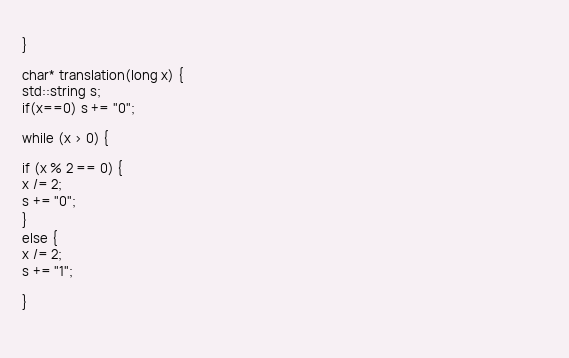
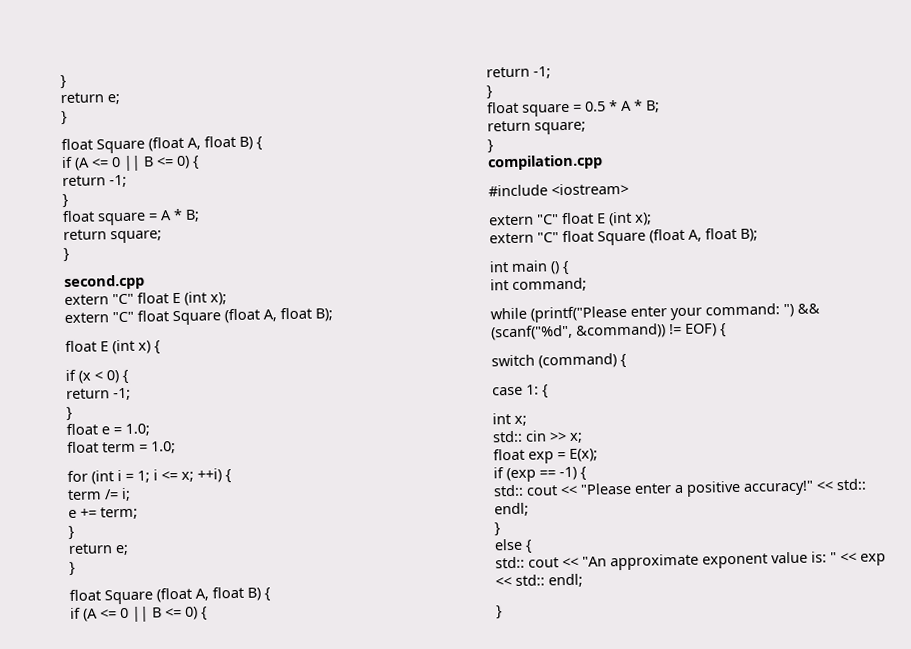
[22,37,27,53] [22,67,183,83] [22,86,101,99] [22,102,135,116] [22,132,100,146] } // char* translation(long x) { // std::string s; // if(x==0) s += "0"; // while (x > 0) -> [60,74,67,90] [60,92,120,105] [61,110,68,126] [61,135,263,154] [61,155,200,171] [62,174,127,188] [62,193,69,209] [62,208,200,226] [63,229,162,244] [63,247,70,263] [64,274,145,291] [64,291,227,306] [64,307,333,326] [65,339,151,355] } // return e; // } // float Square (float A, float B) { // if (A <= 0 || B <= 0) { // return -1; // } // float square = A * B; // return square; // } // second.cpp // extern "C" float E (int x); // extern "C" float Square (float A, float B); // float E (int x)
[50,160,123,176] [22,179,63,191] [22,196,77,208] [22,212,27,228] [22,230,57,246] [22,249,63,261] [22,266,74,278] % 2 == 0) { // x /= 2; // s += "0"; // } // else { // x /= 2; // s += "1"; -> [94,369,130,384] [66,387,131,401] [66,406,73,422] [66,423,150,436] [67,441,176,454] [67,468,232,485] [67,487,131,502] [68,506,138,520] [68,525,75,540] [68,543,129,556] [69,561,76,576] [69,586,271,605] [70,606,208,622] [486,66,551,79] [486,85,493,100] [487,99,660,117] [487,120,586,135] [487,139,494,154] [487,154,603,171] [488,182,629,197] [489,211,652,227] [489,227,758,246] [489,260,570,276] [490,277,587,292] [490,303,820,323] [491,323,727,341] [491,353,627,369] [492,384,549,399] [492,413,527,426] [492,430,583,443] [493,448,598,464] [493,466,587,483] [493,478,867,497] [494,502,529,517] [494,522,501,537] [494,538,533,554] [495,551,886,571] [495,573,583,588] < 0) { // return -1; // } // float e = 1.0; // float term = 1.0; // for (int i = 1; i <= x; ++i) { // term /= i; // e += term; // } // return e; // } // float Square (float A, float B) { // if (A <= 0 || B <= 0) { // return -1; // } // float square = 0.5 * A * B; // return square; // } // compilation.cpp // #include <iostream> // extern "C" float E (int x); // extern "C" float Square (float A, float B); // int main () { // int command; // while (printf("Please enter your command: ") && (scanf("%d", &command)) != EOF) { // switch (command) { // case 1: { // int x; // std:: cin >> x; // float exp = E(x); // if (exp == -1) { // std:: cout << "Please enter a positive accuracy!" << std:: endl; // } // else { // std:: cout << "An approximate exponent value is: " << exp << std:: endl;

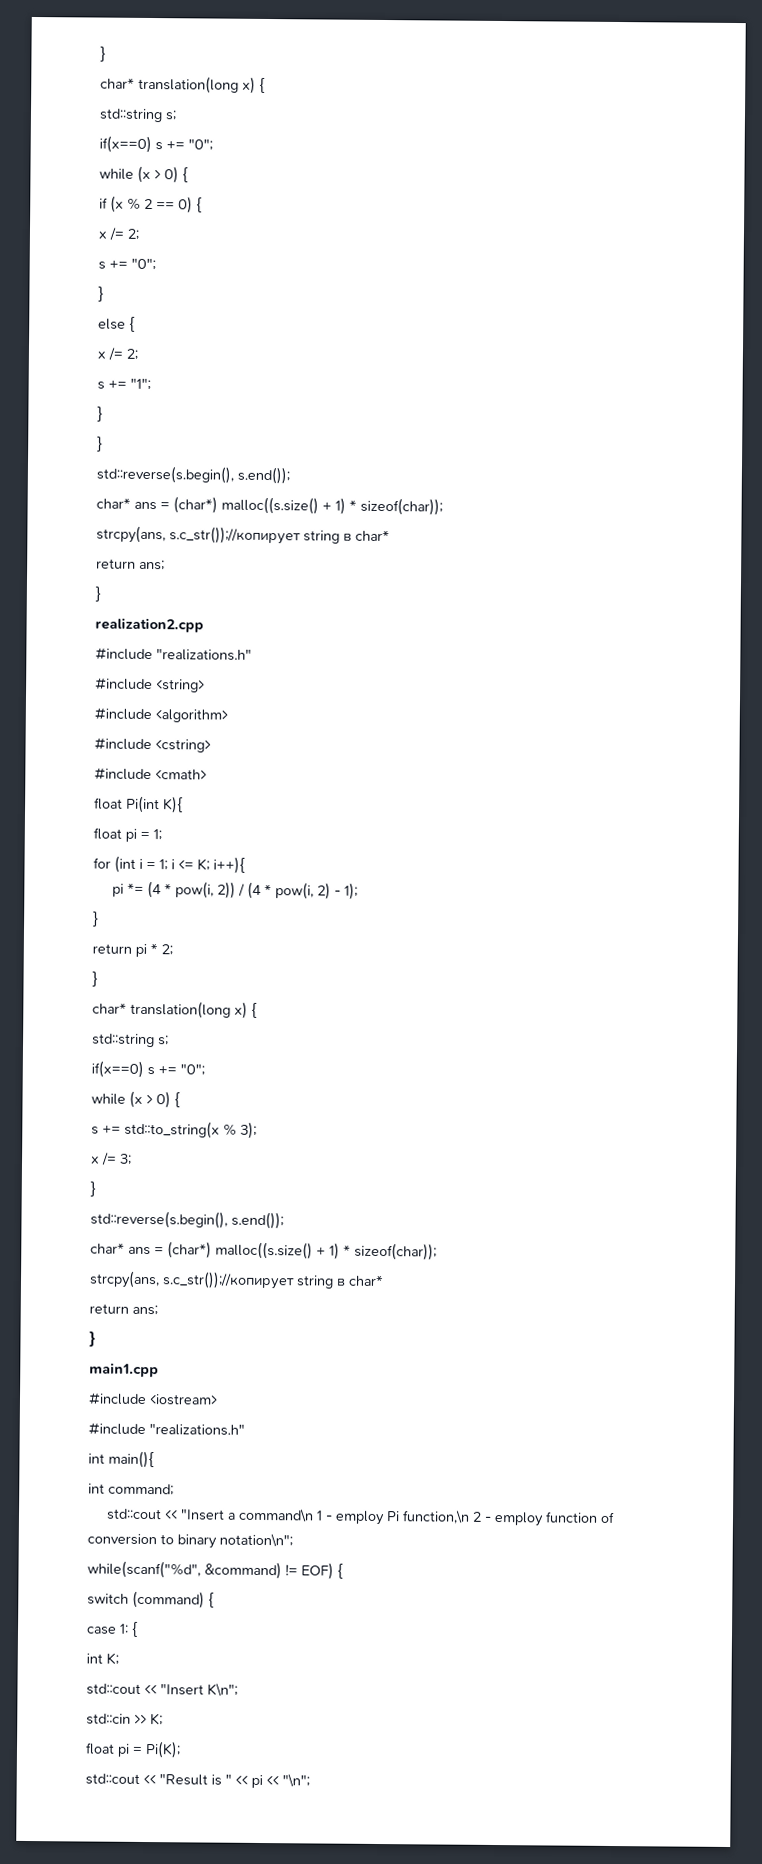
[60,74,67,90] [60,92,120,105] [61,110,68,126] [61,135,263,154] [61,155,200,171] [62,174,127,188] [62,193,69,209] [62,208,200,226] [63,229,162,244] [63,247,70,263] [64,274,145,291] [64,291,227,306] [64,307,333,326] [65,339,151,355] } // return e; // } // float Square (float A, float B) { // if (A <= 0 || B <= 0) { // return -1; // } // float square = A * B; // return square; // } // second.cpp // extern "C" float E (int x); // extern "C" float Square (float A, float B); // float E (int x) -> [100,46,106,62] [100,75,266,94] [99,108,177,123] [99,135,213,154] [99,165,179,184] } // char* translation(long x) { // std::string s; // if(x==0) s += "0"; // while (x > 0)
[94,369,130,384] [66,387,131,401] [66,406,73,422] [66,423,150,436] [67,441,176,454] < 0) { // return -1; // } // float e = 1.0; // float term = 1.0; -> [127,196,203,214] [98,227,140,241] [98,257,156,271] [98,286,104,302] [98,316,136,332] [97,347,138,361] [97,377,151,391] [97,406,103,422] [97,436,103,452] [96,465,290,485] [96,496,443,516] [96,525,390,545] [96,558,165,571] [95,586,101,602] [95,617,204,633] [95,647,252,661] [95,677,205,693] [94,707,228,723] [94,737,211,753] [94,767,207,781] [94,795,184,814] [93,827,162,842] % 2 == 0) { // x /= 2; // s += "0"; // } // else { // x /= 2; // s += "1"; // } // } // std::reverse(s.begin(), s.end()); // char* ans = (char*) malloc((s.size() + 1) * sizeof(char)); // strcpy(ans, s.c_str());//копирует string в char* // return ans; // } // realization2.cpp // #include "realizations.h" // #include <string> // #include <algorithm> // #include <cstring> // #include <cmath> // float Pi(int K){ // float pi = 1;
[181,468,232,484] [67,487,131,502] [68,506,138,520] [68,525,75,540] [68,543,129,556] [69,561,76,576] [69,586,271,605] [70,606,208,622] [486,66,551,79] [486,85,493,100] [487,99,660,117] [487,120,586,135] [487,139,494,154] [487,154,603,171] x; ++i) { // term /= i; // e += term; // } // return e; // } // float Square (float A, float B) { // if (A <= 0 || B <= 0) { // return -1; // } // float square = 0.5 * A * B; // return square; // } // compilation.cpp -> [197,856,246,874] [112,881,359,900] [93,911,99,927] [92,943,173,957] [92,971,98,987] [92,1000,258,1019] [92,1033,169,1048] [91,1060,205,1078] [91,1090,181,1109] [91,1120,257,1139] [91,1152,132,1166] [90,1181,96,1197] [90,1210,284,1230] [90,1241,437,1261] [89,1270,384,1290] [89,1303,158,1316] [89,1331,96,1347] [89,1362,159,1378] K; i++){ // pi *= (4 * pow(i, 2)) / (4 * pow(i, 2) - 1); // } // return pi * 2; // } // char* translation(long x) { // std::string s; // if(x==0) s += "0"; // while (x > 0) { // s += std::to_string(x % 3); // x /= 3; // } // std::reverse(s.begin(), s.end()); // char* ans = (char*) malloc((s.size() + 1) * sizeof(char)); // strcpy(ans, s.c_str());//копирует string в char* // return ans; // } // main1.cpp
[489,211,652,227] [489,227,758,246] [489,260,570,276] [490,277,587,292] [490,303,820,323] [491,323,666,341] extern "C" float E (int x); // extern "C" float Square (float A, float B); // int main () { // int command; // while (printf("Please enter your command: ") && (scanf("%d", &command)) -> [88,1422,245,1436] [88,1450,155,1469] [88,1483,174,1496] [106,1508,616,1527] [87,1533,293,1549] [87,1560,282,1580] #include "realizations.h" // int main(){ // int command; // std::cout << "Insert a command\n 1 - employ Pi function,\n 2 - employ function of conversion to binary notation\n"; // while(scanf("%d", &command)
[514,415,527,426] [492,430,583,443] [493,448,598,464] [493,466,587,483] [493,478,867,497] [494,502,529,517] [494,522,501,537] [494,538,533,554] [495,551,886,571] [495,573,583,588] [496,605,503,620] x; // std:: cin >> x; // float exp = E(x); // if (exp == -1) { // std:: cout << "Please enter a positive accuracy!" << std:: endl; // } // else { // std:: cout << "An approximate exponent value is: " << exp << std:: endl; // } -> [106,1652,119,1665] [86,1683,238,1697] [86,1713,163,1726] [85,1741,181,1759] [85,1773,310,1789] K; // std::cout << "Insert K\n"; // std::cin >> K; // float pi = Pi(K); // std::cout << "Result is " << pi << "\n";

